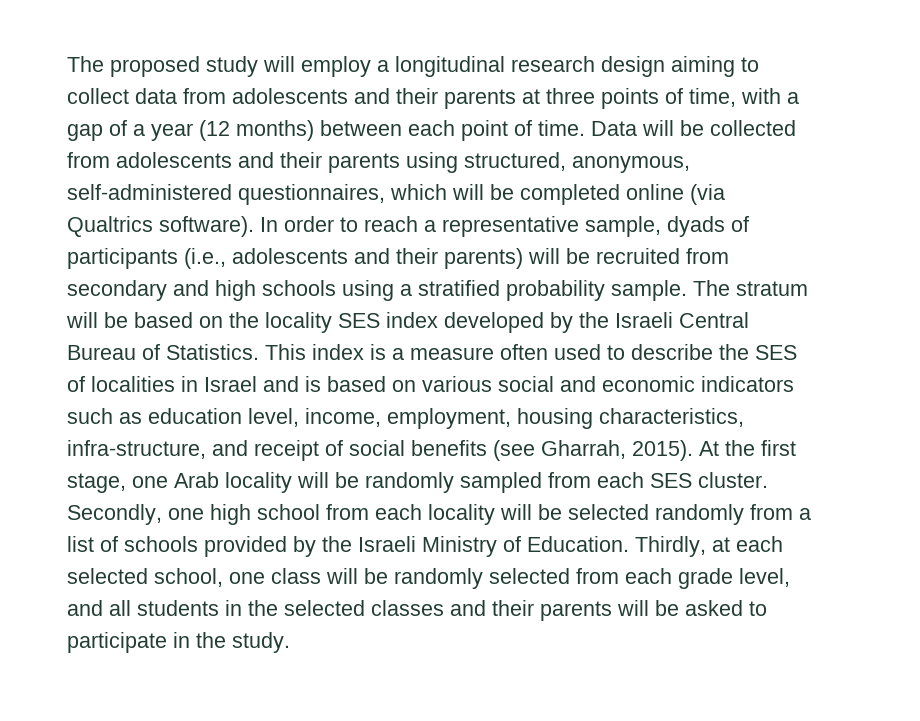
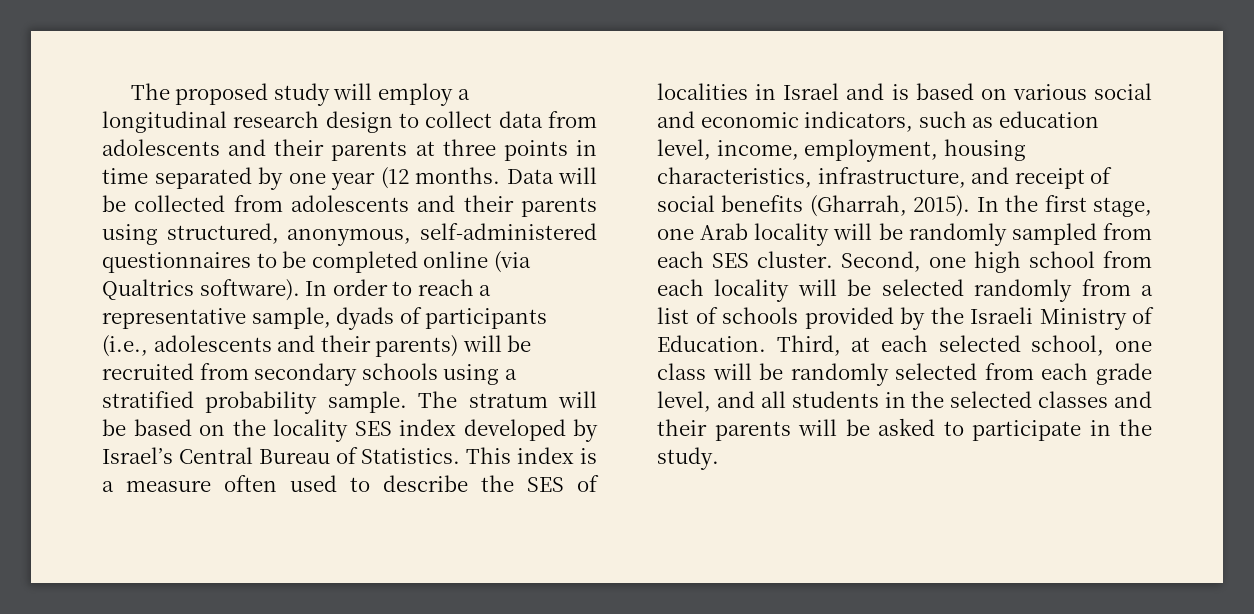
[671,56,735,77] aiming -> (393, 122) none
[665,88,799,107] [67,120,585,141] of time, with a gap of a year (12 months) between each point of time. -> [576,140,598,156] [102,167,500,190] in time separated by one year (12 months.
[238,184,484,205] questionnaires, which will -> [102,252,277,273] questionnaires to
[173,280,256,301] and high -> (358, 374) none
[579,312,673,328] the Israeli -> [102,447,173,464] Israel’s
[701,376,794,392] indicators -> [804,111,914,132] indicators,
[67,440,206,459] infra-structure, -> [817,167,966,188] infrastructure,
[493,440,719,461] (see Gharrah, 2015). At -> [809,195,999,217] (Gharrah, 2015). In
[67,504,162,525] Secondly, -> [841,251,921,272] Second,
[635,536,706,557] Thirdly, -> [776,335,841,356] Third,

